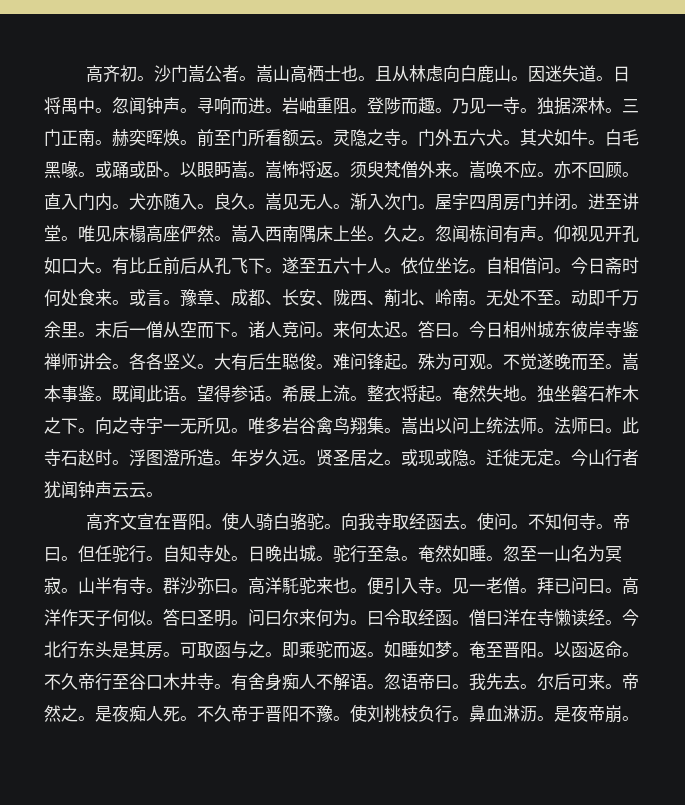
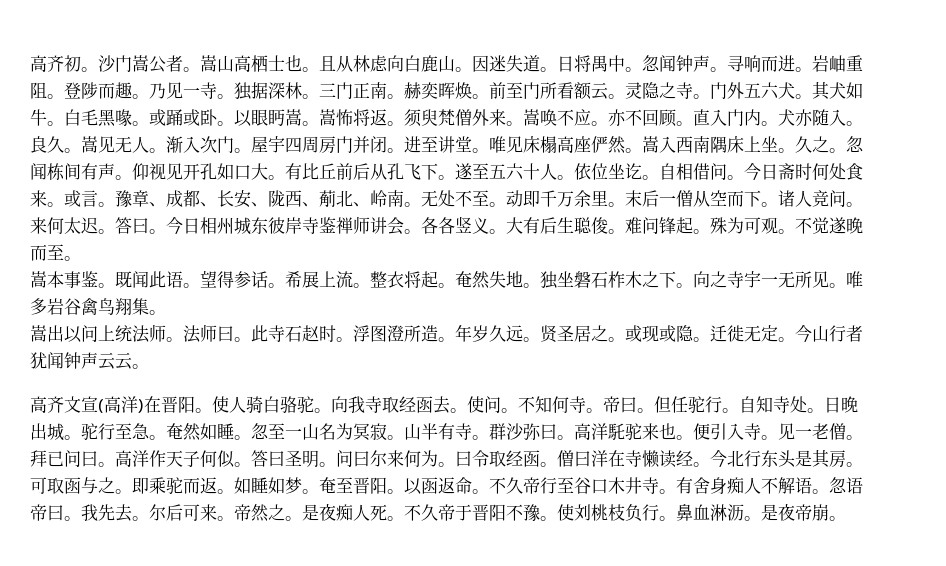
(622, 366) none -> (81, 258) //
(401, 430) none -> (166, 312) //
(154, 521) none -> [98,396,144,413] (高洋)

